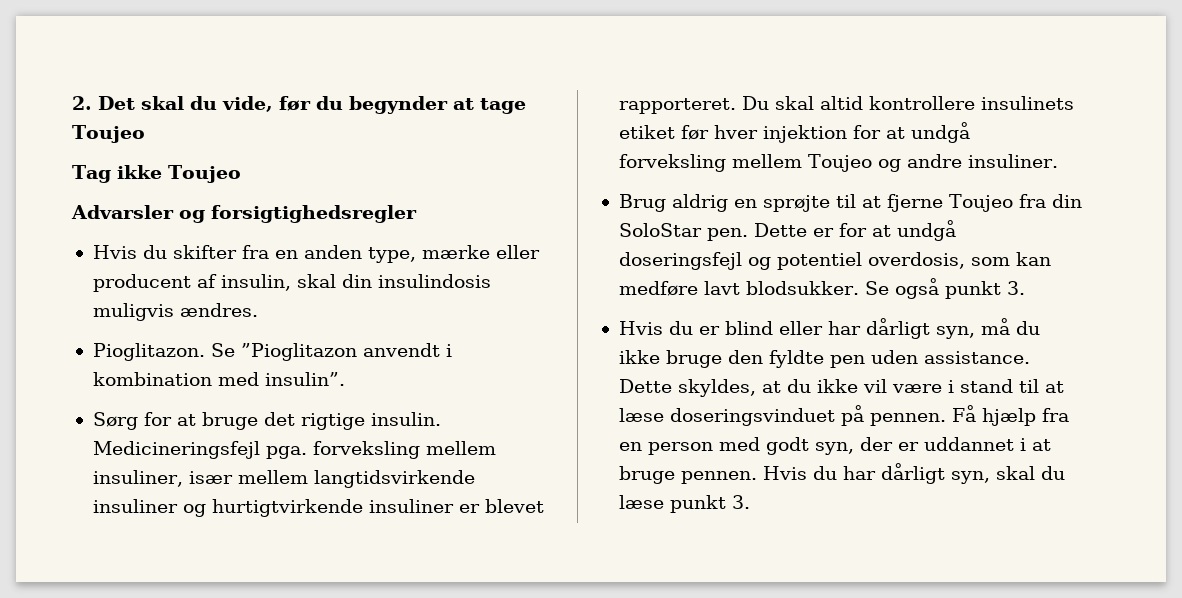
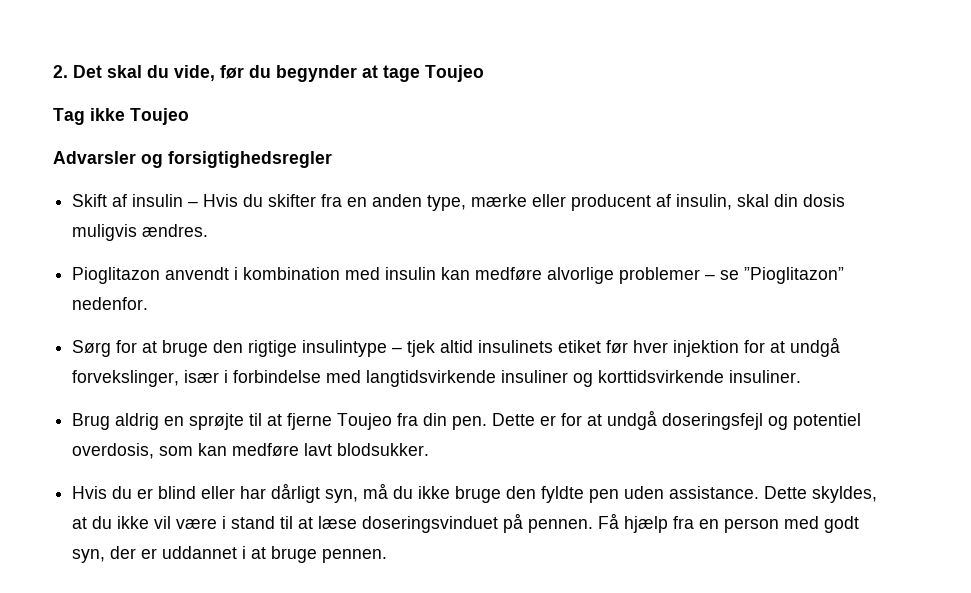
(417, 214) none -> [72,194,199,207] Skift af insulin –
[377,274,491,288] insulindosis -> [803,194,846,207] dosis
[92,343,357,361] Pioglitazon. Se ”Pioglitazon -> [72,267,161,284] Pioglitazon
[264,372,345,386] [92,412,441,430] [92,441,496,459] [92,470,475,488] [92,499,544,517] [618,96,975,114] insulin”. // Sørg for at bruge det rigtige insulin. Medicineringsfejl pga. forveksling mellem insuliner, især mellem langtidsvirkende insuliner og hurtigtvirkende insuliner er blevet rapporteret. Du skal altid kontrollere -> [385,267,845,284] [72,297,149,310] [72,340,474,357] insulin kan medføre alvorlige problemer – se ”Pioglitazon” nedenfor. // Sørg for at bruge den rigtige insulintype – tjek altid
[618,154,962,172] forveksling mellem Toujeo og andre -> [72,370,725,387] forvekslinger, især i forbindelse med langtidsvirkende insuliner og korttidsvirkende
[618,223,702,237] SoloStar -> (448, 419) none
[864,278,1025,299] Se også punkt 3. -> (430, 449) none
[762,463,1065,484] [618,495,750,513] Hvis du har dårligt syn, skal du læse punkt 3. -> (388, 556) none

